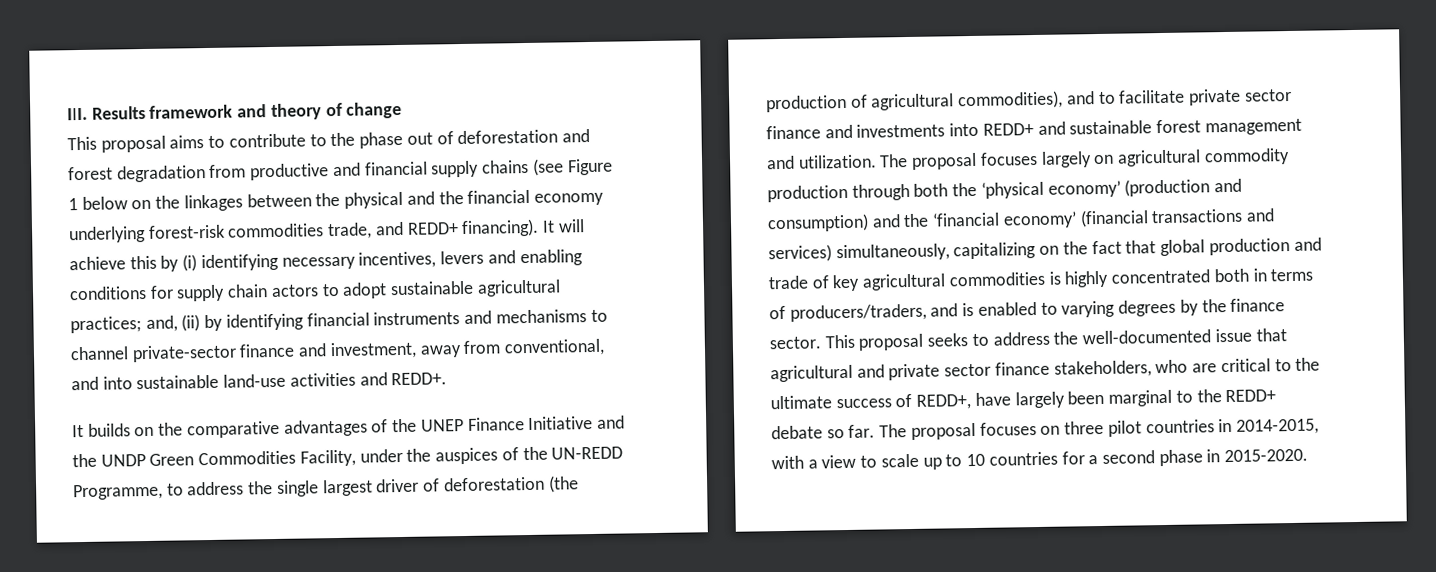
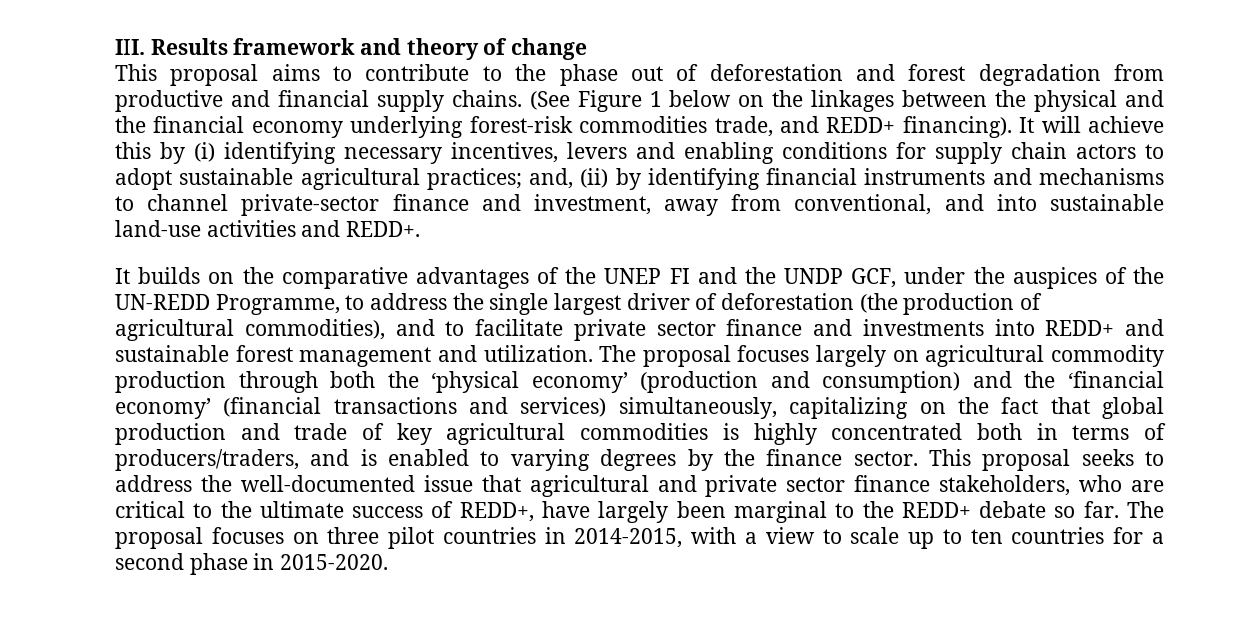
[482,158,564,176] chains (see -> [451,90,570,110] chains. (See
[467,415,594,431] Finance Initiative -> [669,268,690,284] FI
[149,449,356,467] Green Commodities Facility, -> [851,268,897,288] GCF,
[966,453,986,467] 10 -> [970,529,1003,544] ten

